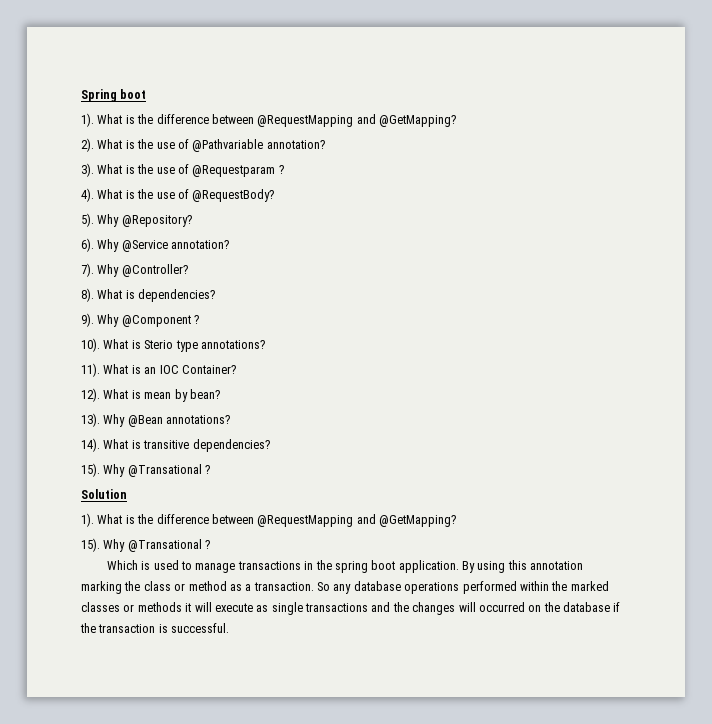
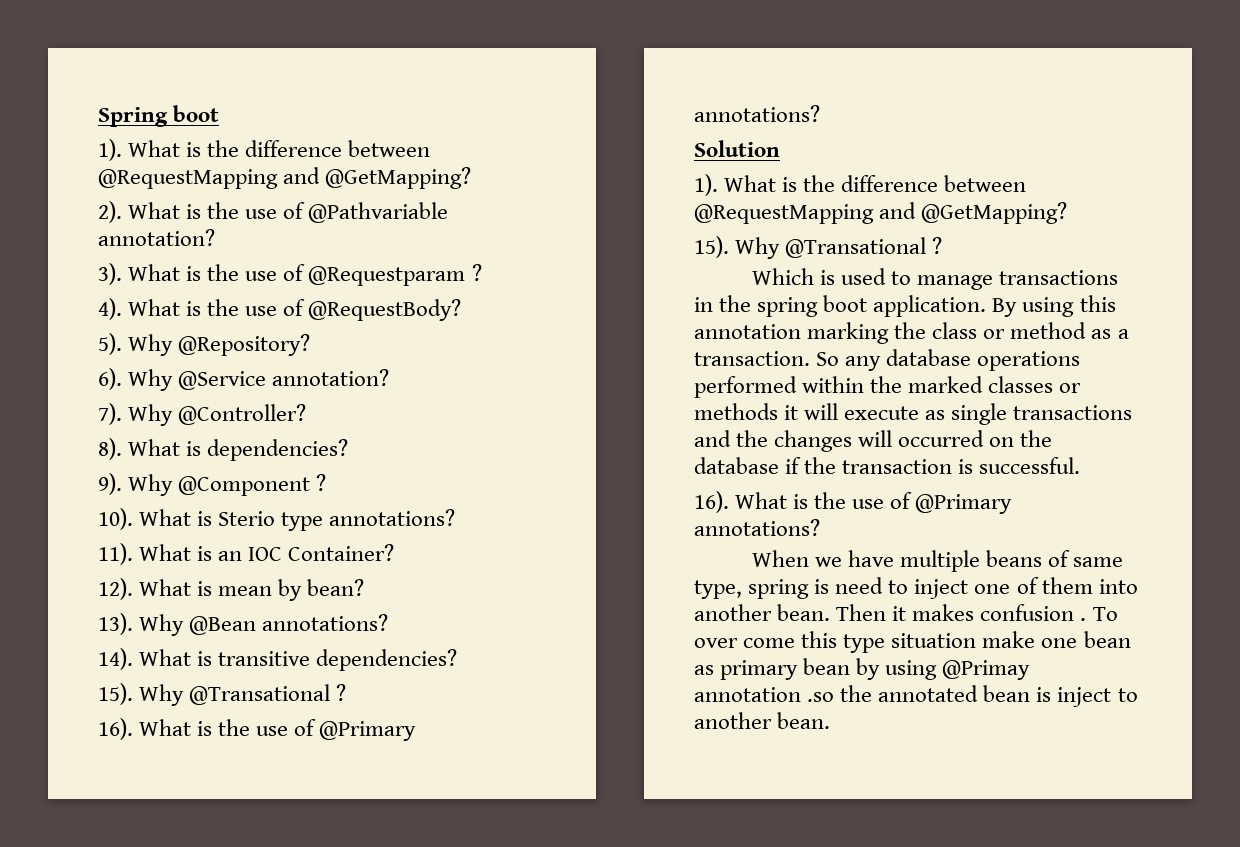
(211, 469) none -> [98,718,417,741] [694,105,820,122] // 16). What is the use of @Primary annotations?
(230, 628) none -> [694,491,1013,514] [694,519,820,536] [751,550,1124,572] [694,577,1138,599] [694,604,1118,621] [694,631,1131,653] [694,658,1031,680] [694,685,1138,707] [694,712,831,729] // 16). What is the use of @Primary annotations? // When we have multiple beans of same type, spring is need to inject one of them into another bean. Then it makes confusion . To over come this type situation make one bean as primary bean by using @Primay annotation .so the annotated bean is inject to another bean.

